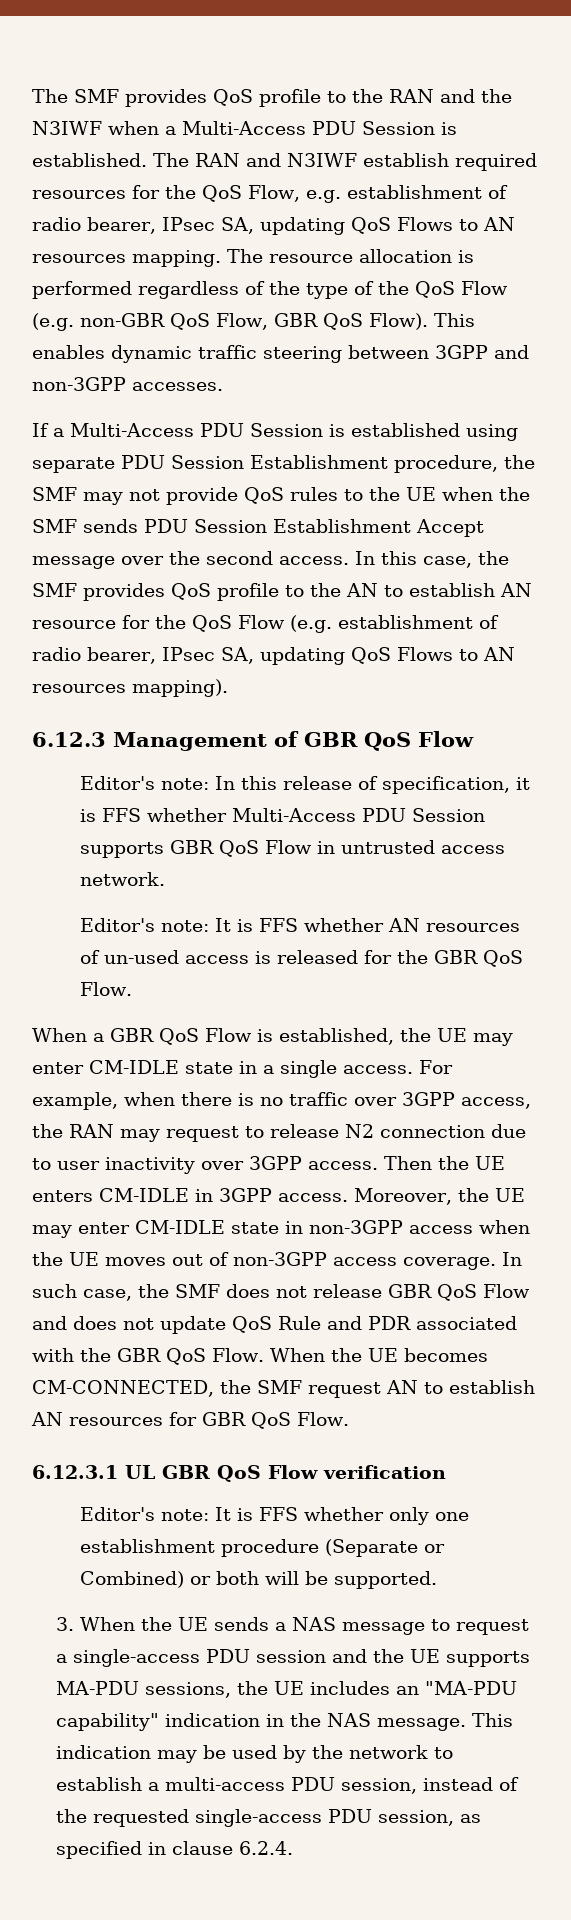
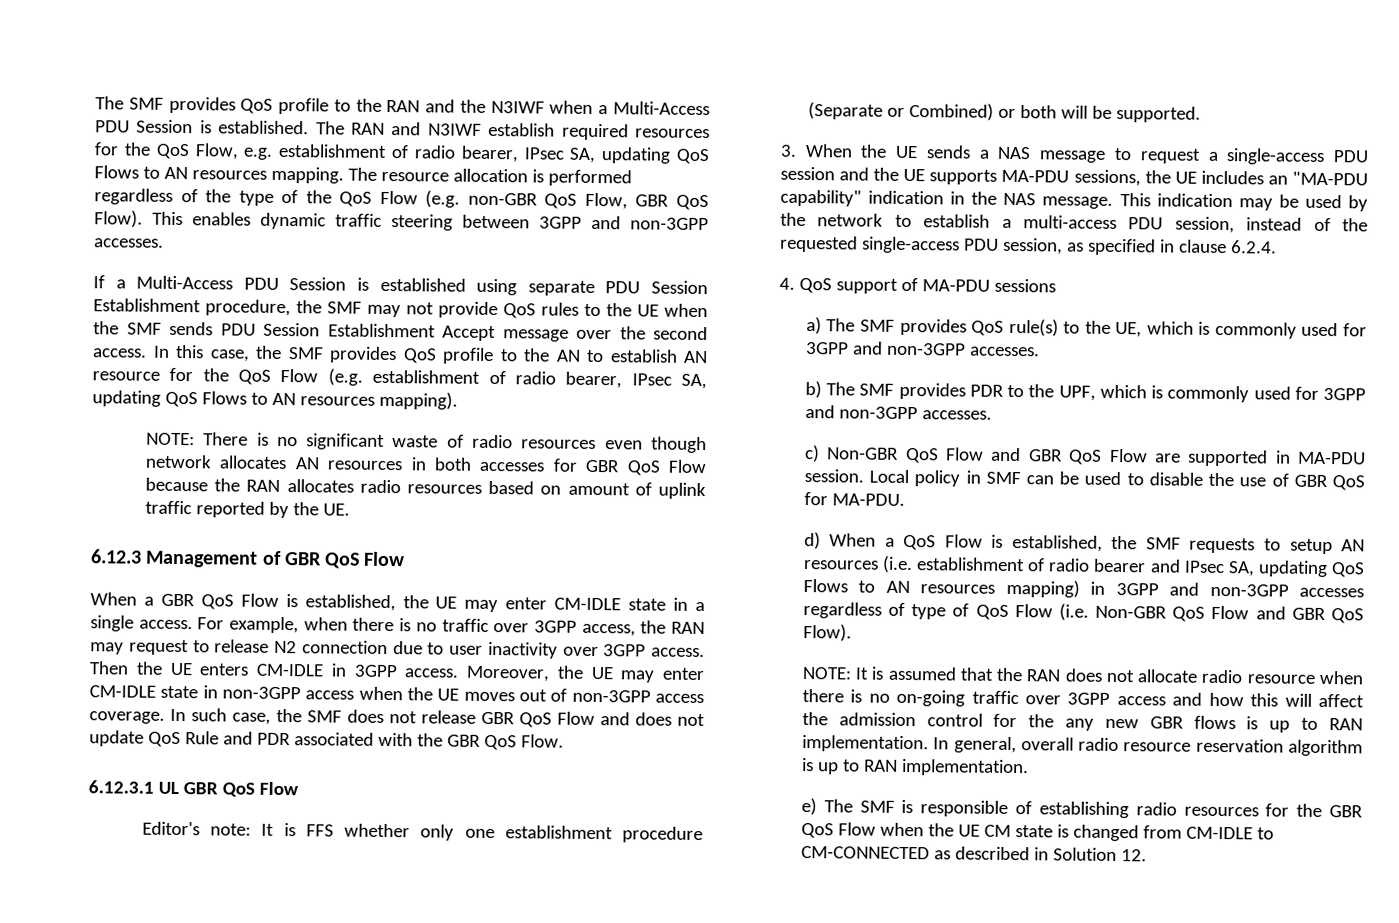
(228, 688) none -> [145,432,707,454] [144,454,707,476] [144,477,706,500] [144,500,350,519] // NOTE: There is no significant waste of radio resources even though network allocates AN resources in both accesses for GBR QoS Flow because the RAN allocates radio resources based on amount of uplink traffic reported by the UE.
[80,776,531,794] [80,808,486,822] [80,840,506,858] [80,872,166,886] [80,918,521,932] [80,950,524,967] [80,982,133,996] // Editor's note: In this release of specification, it is FFS whether Multi-Access PDU Session supports GBR QoS Flow in untrusted access network. // Editor's note: It is FFS whether AN resources of un-used access is released for the GBR QoS Flow. -> (406, 559) none
[269,1348,488,1362] [32,1380,535,1398] [31,1412,349,1429] When the UE becomes CM-CONNECTED, the SMF request AN to establish AN resources for GBR QoS Flow. -> (564, 741) none
[323,1465,446,1479] verification -> (299, 788) none
(294, 1848) none -> [778,277,1056,294] [805,317,1367,339] [805,341,1040,357] [804,381,1366,403] [804,405,992,420] [803,445,1366,467] [803,469,1365,491] [803,492,905,506] [803,531,1365,555] [802,555,1365,578] [802,578,1364,598] [802,601,1364,624] [802,623,852,642] [801,666,1364,685] [801,688,1364,708] [801,711,1363,733] [801,734,1363,757] [801,757,1029,777] [800,797,1363,819] [800,822,1274,842] [800,845,1147,862] // 4. QoS support of MA-PDU sessions // a) The SMF provides QoS rule(s) to the UE, which is commonly used for 3GPP and non-3GPP accesses. // b) The SMF provides PDR to the UPF, which is commonly used for 3GPP and non-3GPP accesses. // c) Non-GBR QoS Flow and GBR QoS Flow are supported in MA-PDU session. Local policy in SMF can be used to disable the use of GBR QoS for MA-PDU. // d) When a QoS Flow is established, the SMF requests to setup AN resources (i.e. establishment of radio bearer and IPsec SA, updating QoS Flows to AN resources mapping) in 3GPP and non-3GPP accesses regardless of type of QoS Flow (i.e. Non-GBR QoS Flow and GBR QoS Flow). // NOTE: It is assumed that the RAN does not allocate radio resource when there is no on-going traffic over 3GPP access and how this will affect the admission control for the any new GBR flows is up to RAN implementation. In general, overall radio resource reservation algorithm is up to RAN implementation. // e) The SMF is responsible of establishing radio resources for the GBR QoS Flow when the UE CM state is changed from CM-IDLE to CM-CONNECTED as described in Solution 12.

